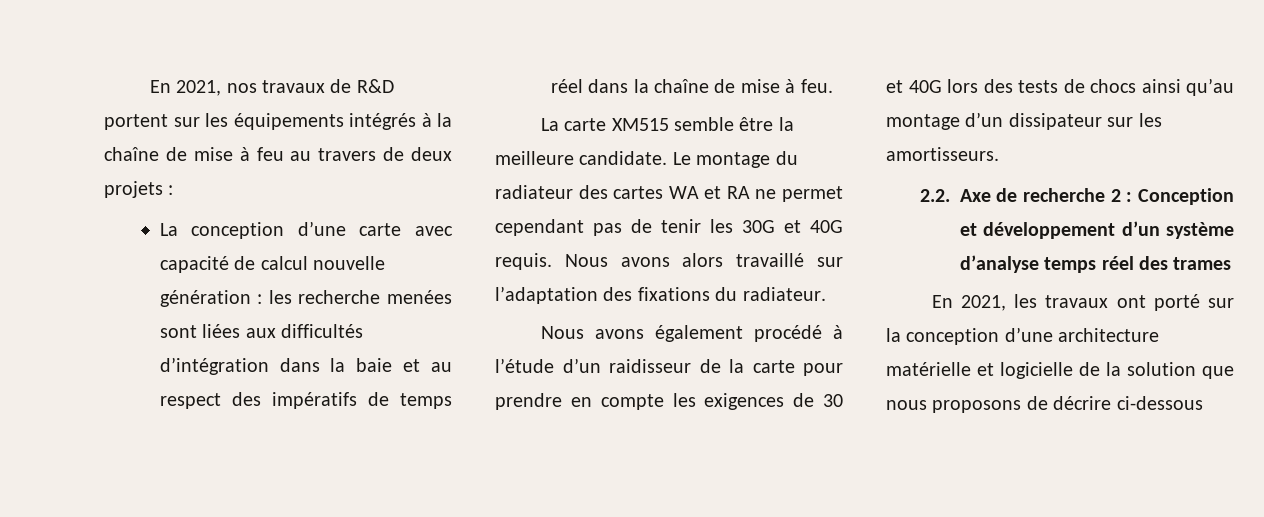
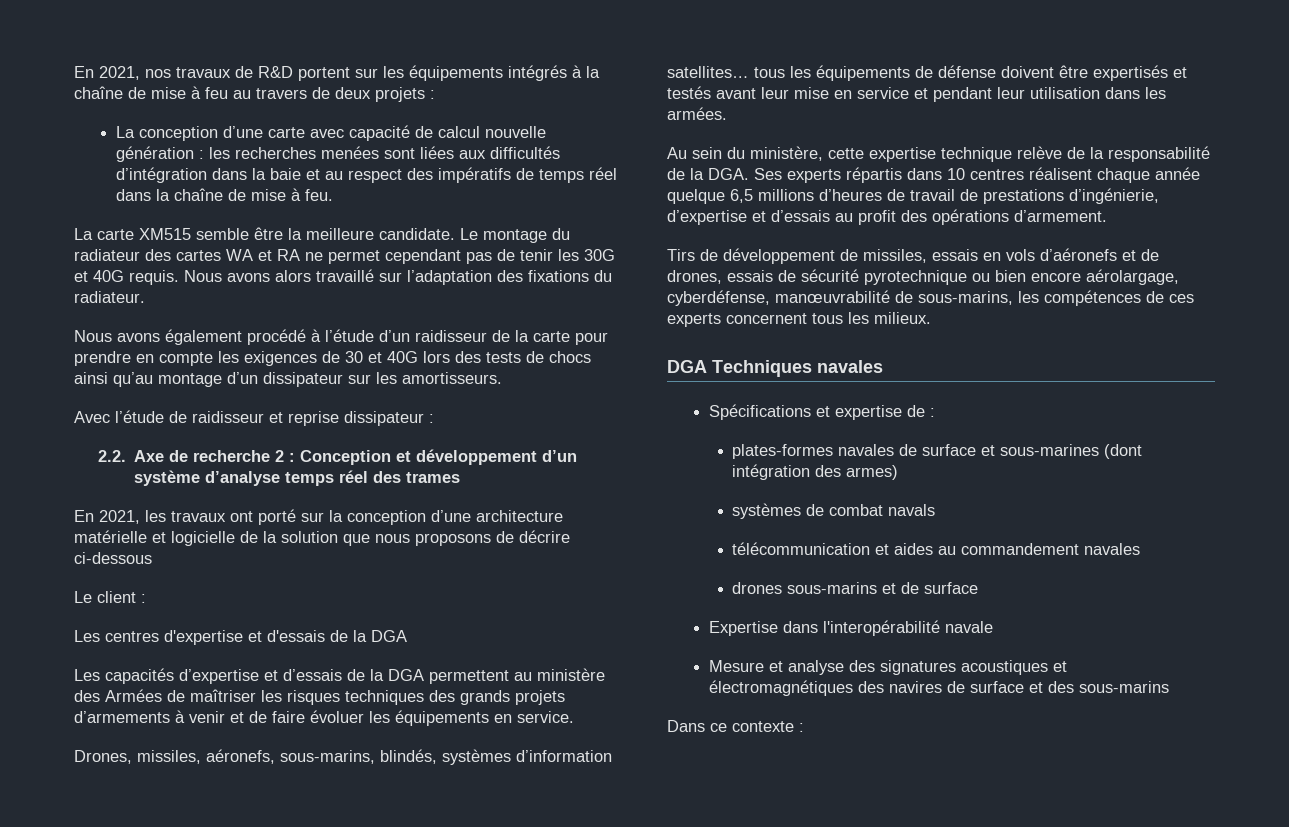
[298,290,381,304] recherche -> [234,147,316,159] recherches
(999, 154) none -> [74,410,434,426] // Avec l’étude de raidisseur et reprise dissipateur :
(1203, 403) none -> [74,591,146,603] [74,630,407,645] [74,668,605,684] [74,689,565,705] [74,710,574,726] [74,749,612,765] [667,65,1187,81] [667,86,1166,102] [667,107,727,120] [667,146,1210,162] [667,167,1200,183] [667,188,1159,204] [667,209,1107,225] [667,248,1159,264] [667,269,1179,285] [667,290,1194,306] [667,312,931,327] [667,360,883,377] [708,404,935,420] [732,444,1143,459] [732,464,899,480] [732,503,936,519] [732,542,1141,555] [732,582,979,594] [708,620,993,636] [708,660,1067,675] [708,680,1169,696] [667,720,804,732] // Le client : // Les centres d'expertise et d'essais de la DGA // Les capacités d’expertise et d’essais de la DGA permettent au ministère des Armées de maîtriser les risques techniques des grands projets d’armements à venir et de faire évoluer les équipements en service. // Drones, missiles, aéronefs, sous-marins, blindés, systèmes d’information satellites… tous les équipements de défense doivent être expertisés et testés avant leur mise en service et pendant leur utilisation dans les armées. // Au sein du ministère, cette expertise technique relève de la responsabilité de la DGA. Ses experts répartis dans 10 centres réalisent chaque année quelque 6,5 millions d’heures de travail de prestations d’ingénierie, d’expertise et d’essais au profit des opérations d’armement. // Tirs de développement de missiles, essais en vols d’aéronefs et de drones, essais de sécurité pyrotechnique ou bien encore aérolargage, cyberdéfense, manœuvrabilité de sous-marins, les compétences de ces experts concernent tous les milieux. // DGA Techniques navales // Spécifications et expertise de : // plates-formes navales de surface et sous-marines (dont intégration des armes) // systèmes de combat navals // télécommunication et aides au commandement navales // drones sous-marins et de surface // Expertise dans l'interopérabilité navale // Mesure et analyse des signatures acoustiques et électromagnétiques des navires de surface et des sous-marins // Dans ce contexte :

